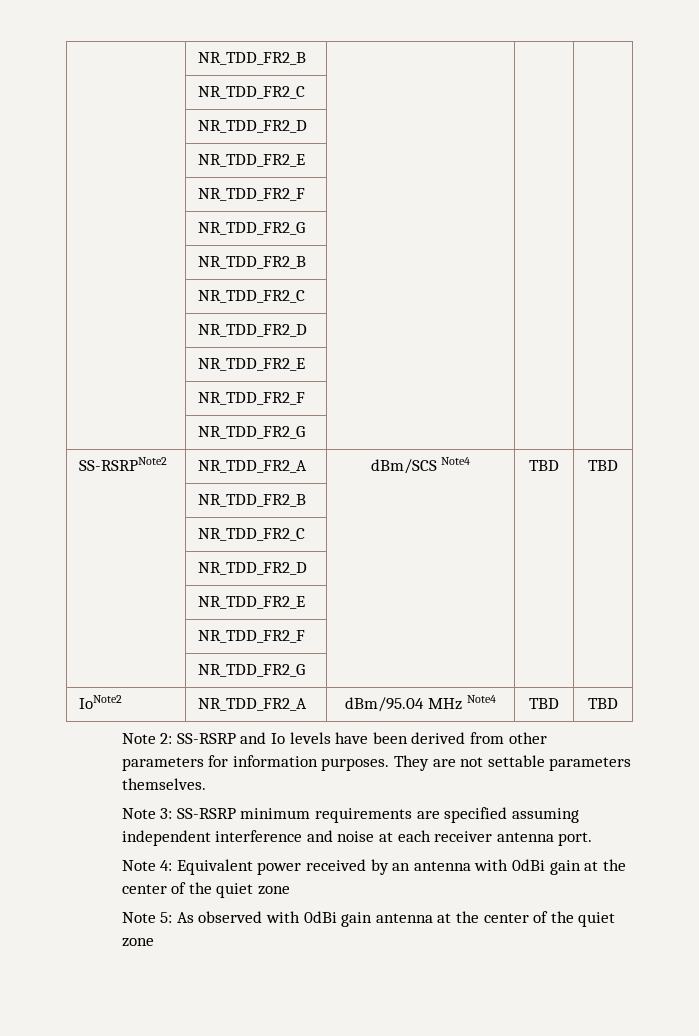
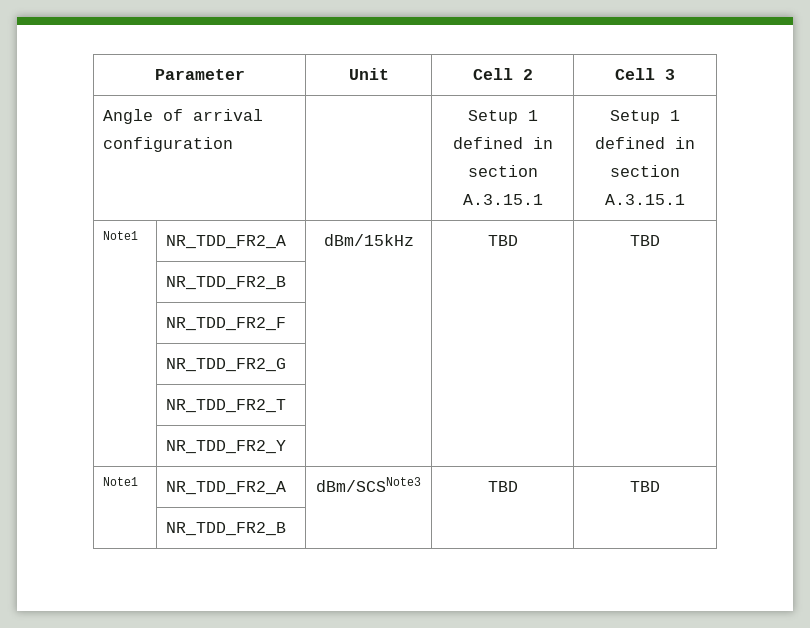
[197,52,306,65] [197,86,305,99] [197,120,307,133] [197,154,305,167] [197,188,305,201] [197,222,305,235] [197,256,306,269] [197,290,305,303] [197,324,307,337] [197,358,305,371] [197,392,305,405] [197,426,305,439] [78,457,167,471] [197,460,307,473] [370,457,471,474] [529,460,559,471] [588,460,618,471] [197,494,306,507] [197,528,305,541] [197,562,307,575] [197,596,305,609] [197,630,305,643] [197,664,305,677] [78,695,122,709] [197,698,307,711] [345,695,496,712] [529,698,559,709] [588,698,618,709] [121,732,547,744] [121,755,632,771] [121,778,206,790] [121,807,579,823] [121,830,593,846] [121,859,626,875] [121,882,291,898] [121,911,616,927] [121,938,154,947] | NR_TDD_FR2_B | | | // | NR_TDD_FR2_C | | | // | NR_TDD_FR2_D | | | // | NR_TDD_FR2_E | | | // | NR_TDD_FR2_F | | | // | NR_TDD_FR2_G | | | // | NR_TDD_FR2_B | | | // | NR_TDD_FR2_C | | | // | NR_TDD_FR2_D | | | // | NR_TDD_FR2_E | | | // | NR_TDD_FR2_F | | | // | NR_TDD_FR2_G | | | // SS-RSRPNote2 | NR_TDD_FR2_A | dBm/SCS Note4 | TBD | TBD // | NR_TDD_FR2_B | | | // | NR_TDD_FR2_C | | | // | NR_TDD_FR2_D | | | // | NR_TDD_FR2_E | | | // | NR_TDD_FR2_F | | | // | NR_TDD_FR2_G | | | // IoNote2 | NR_TDD_FR2_A | dBm/95.04 MHz Note4 | TBD | TBD // Note 2: SS-RSRP and Io levels have been derived from other parameters for information purposes. They are not settable parameters themselves. // Note 3: SS-RSRP minimum requirements are specified assuming independent interference and noise at each receiver antenna port. // Note 4: Equivalent power received by an antenna with 0dBi gain at the center of the quiet zone // Note 5: As observed with 0dBi gain antenna at the center of the quiet zone -> [154,69,245,80] [348,68,389,80] [472,68,533,80] [615,68,675,80] [103,109,264,124] [103,137,234,152] [467,110,538,124] [452,137,553,149] [467,165,538,177] [462,194,543,205] [610,110,680,124] [595,137,695,149] [610,165,680,177] [605,194,685,205] [103,231,139,240] [166,235,287,249] [323,234,414,246] [487,235,518,246] [630,235,660,246] [166,276,287,290] [166,317,287,331] [166,358,287,372] [166,399,287,413] [166,440,287,454] [103,477,139,486] [166,481,287,495] [316,477,421,492] [487,481,518,492] [630,481,660,492] [166,522,287,536] Parameter | Unit | Cell 2 | Cell 3 // Angle of arrival configuration | | Setup 1 defined in section A.3.15.1 | Setup 1 defined in section A.3.15.1 // Note1 | NR_TDD_FR2_A | dBm/15kHz | TBD | TBD // | NR_TDD_FR2_B | | | // | NR_TDD_FR2_F | | | // | NR_TDD_FR2_G | | | // | NR_TDD_FR2_T | | | // | NR_TDD_FR2_Y | | | // Note1 | NR_TDD_FR2_A | dBm/SCSNote3 | TBD | TBD // | NR_TDD_FR2_B | | |

